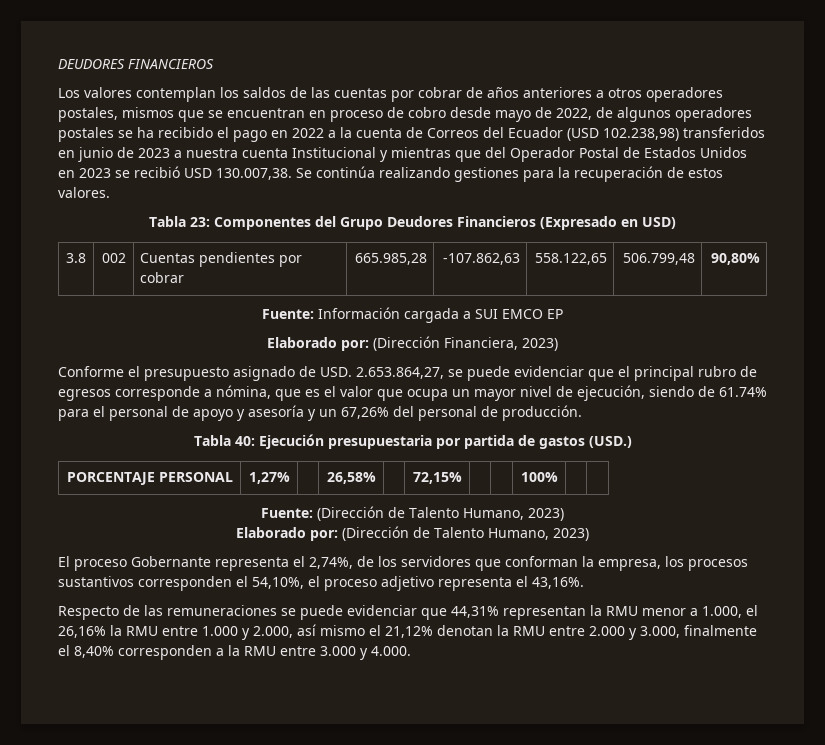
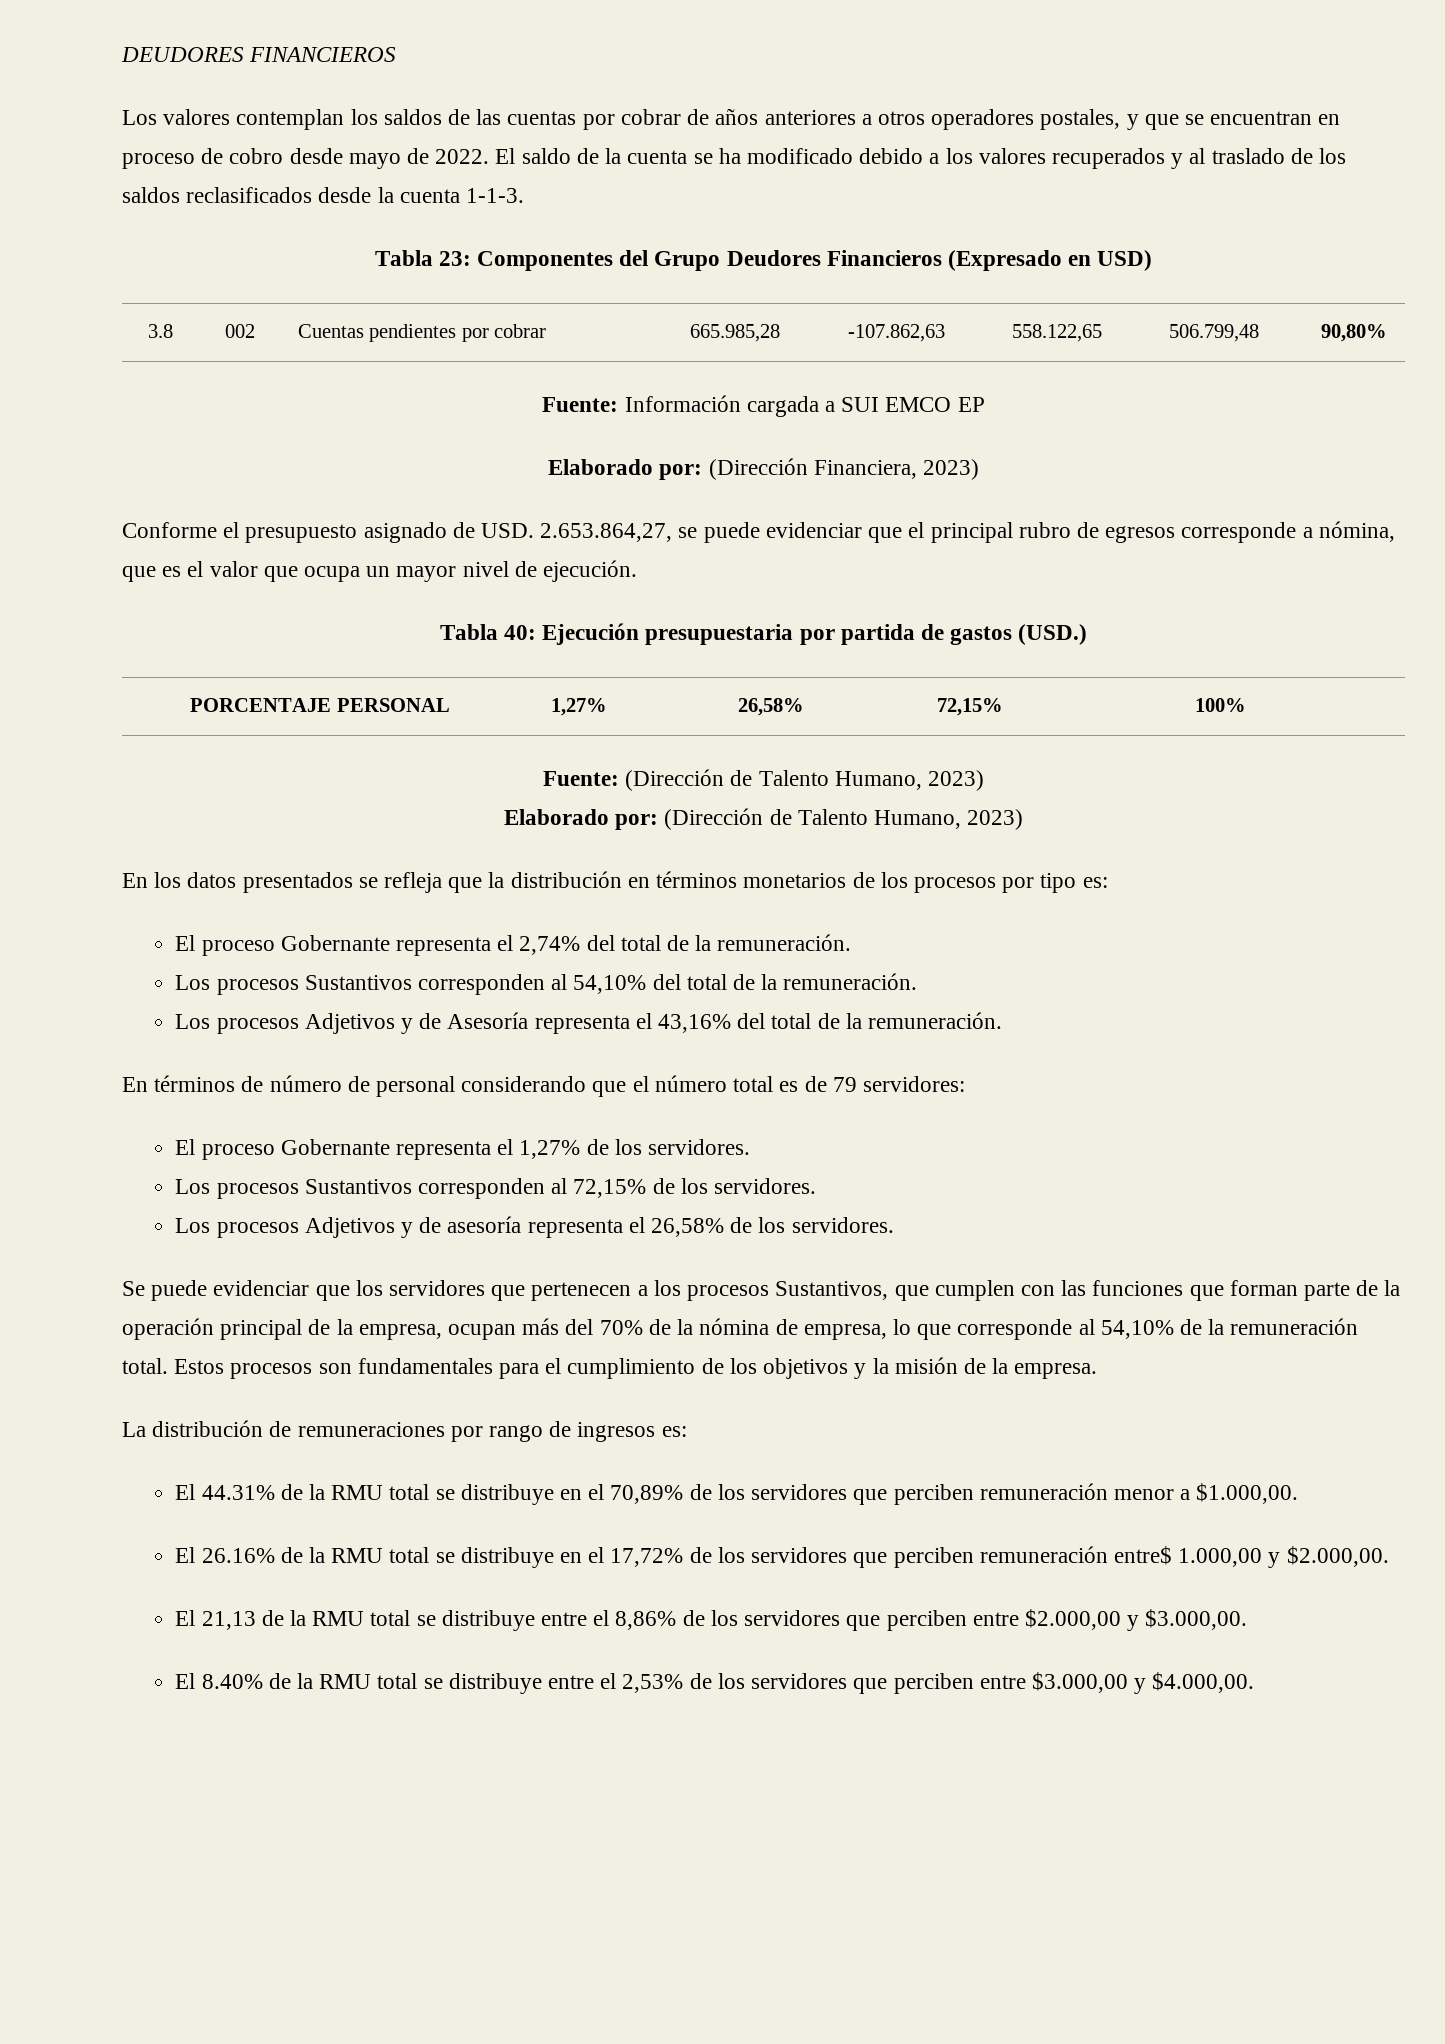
[122,107,174,118] mismos -> [1126,114,1139,130] y
[556,107,752,122] [58,127,765,142] [58,147,747,162] [58,166,723,182] [58,187,110,198] 2022, de algunos operadores postales se ha recibido el pago en 2022 a la cuenta de Correos del Ecuador (USD 102.238,98) transferidos en junio de 2023 a nuestra cuenta Institucional y mientras que del Operador Postal de Estados Unidos en 2023 se recibió USD 130.007,38. Se continúa realizando gestiones para la recuperación de estos valores. -> [435,148,1347,169] [122,187,525,203] 2022. El saldo de la cuenta se ha modificado debido a los valores recuperados y al traslado de los saldos reclasificados desde la cuenta 1-1-3.
[577,385,767,401] [58,405,582,421] ejecución, siendo de 61.74% para el personal de apoyo y asesoría y un 67,26% del personal de producción. -> [543,560,638,582] ejecución.
[58,556,748,571] [58,576,584,591] [58,605,758,620] [58,624,757,640] [58,645,411,660] // El proceso Gobernante representa el 2,74%, de los servidores que conforman la empresa, los procesos sustantivos corresponden el 54,10%, el proceso adjetivo representa el 43,16%. // Respecto de las remuneraciones se puede evidenciar que 44,31% representan la RMU menor a 1.000, el 26,16% la RMU entre 1.000 y 2.000, así mismo el 21,12% denotan la RMU entre 2.000 y 3.000, finalmente el 8,40% corresponden a la RMU entre 3.000 y 4.000. -> [122,871,1108,893] [175,934,852,956] [175,973,918,995] [175,1012,1003,1034] [122,1075,965,1097] [175,1139,751,1160] [175,1178,817,1199] [175,1216,894,1238] [122,1280,1401,1301] [122,1318,1359,1340] [122,1357,1098,1379] [122,1420,687,1442] [175,1483,1299,1505] [175,1546,1389,1568] [175,1609,1248,1631] [175,1672,1255,1694] // En los datos presentados se refleja que la distribución en términos monetarios de los procesos por tipo es: // El proceso Gobernante representa el 2,74% del total de la remuneración. // Los procesos Sustantivos corresponden al 54,10% del total de la remuneración. // Los procesos Adjetivos y de Asesoría representa el 43,16% del total de la remuneración. // En términos de número de personal considerando que el número total es de 79 servidores: // El proceso Gobernante representa el 1,27% de los servidores. // Los procesos Sustantivos corresponden al 72,15% de los servidores. // Los procesos Adjetivos y de asesoría representa el 26,58% de los servidores. // Se puede evidenciar que los servidores que pertenecen a los procesos Sustantivos, que cumplen con las funciones que forman parte de la operación principal de la empresa, ocupan más del 70% de la nómina de empresa, lo que corresponde al 54,10% de la remuneración total. Estos procesos son fundamentales para el cumplimiento de los objetivos y la misión de la empresa. // La distribución de remuneraciones por rango de ingresos es: // El 44.31% de la RMU total se distribuye en el 70,89% de los servidores que perciben remuneración menor a $1.000,00. // El 26.16% de la RMU total se distribuye en el 17,72% de los servidores que perciben remuneración entre$ 1.000,00 y $2.000,00. // El 21,13 de la RMU total se distribuye entre el 8,86% de los servidores que perciben entre $2.000,00 y $3.000,00. // El 8.40% de la RMU total se distribuye entre el 2,53% de los servidores que perciben entre $3.000,00 y $4.000,00.

